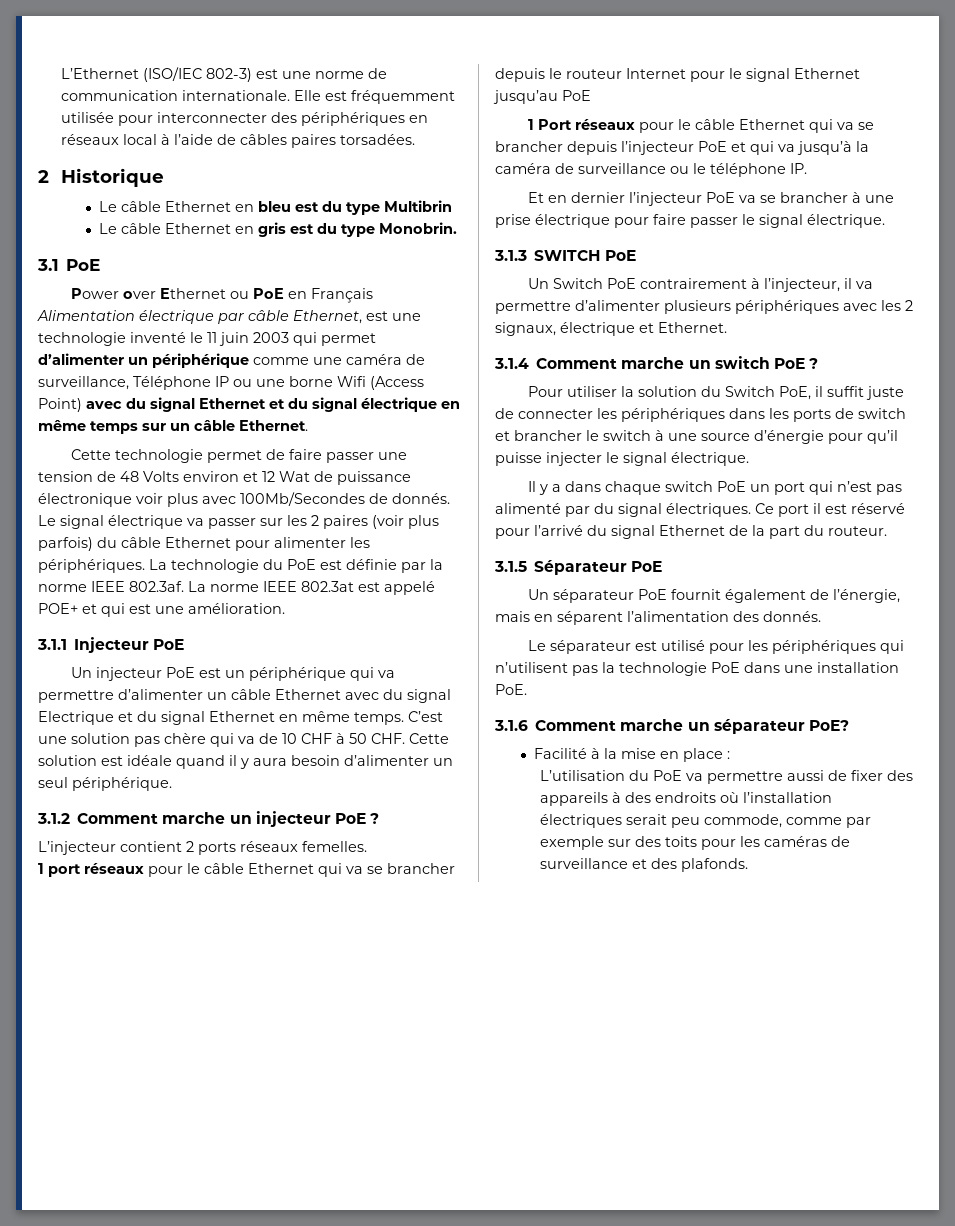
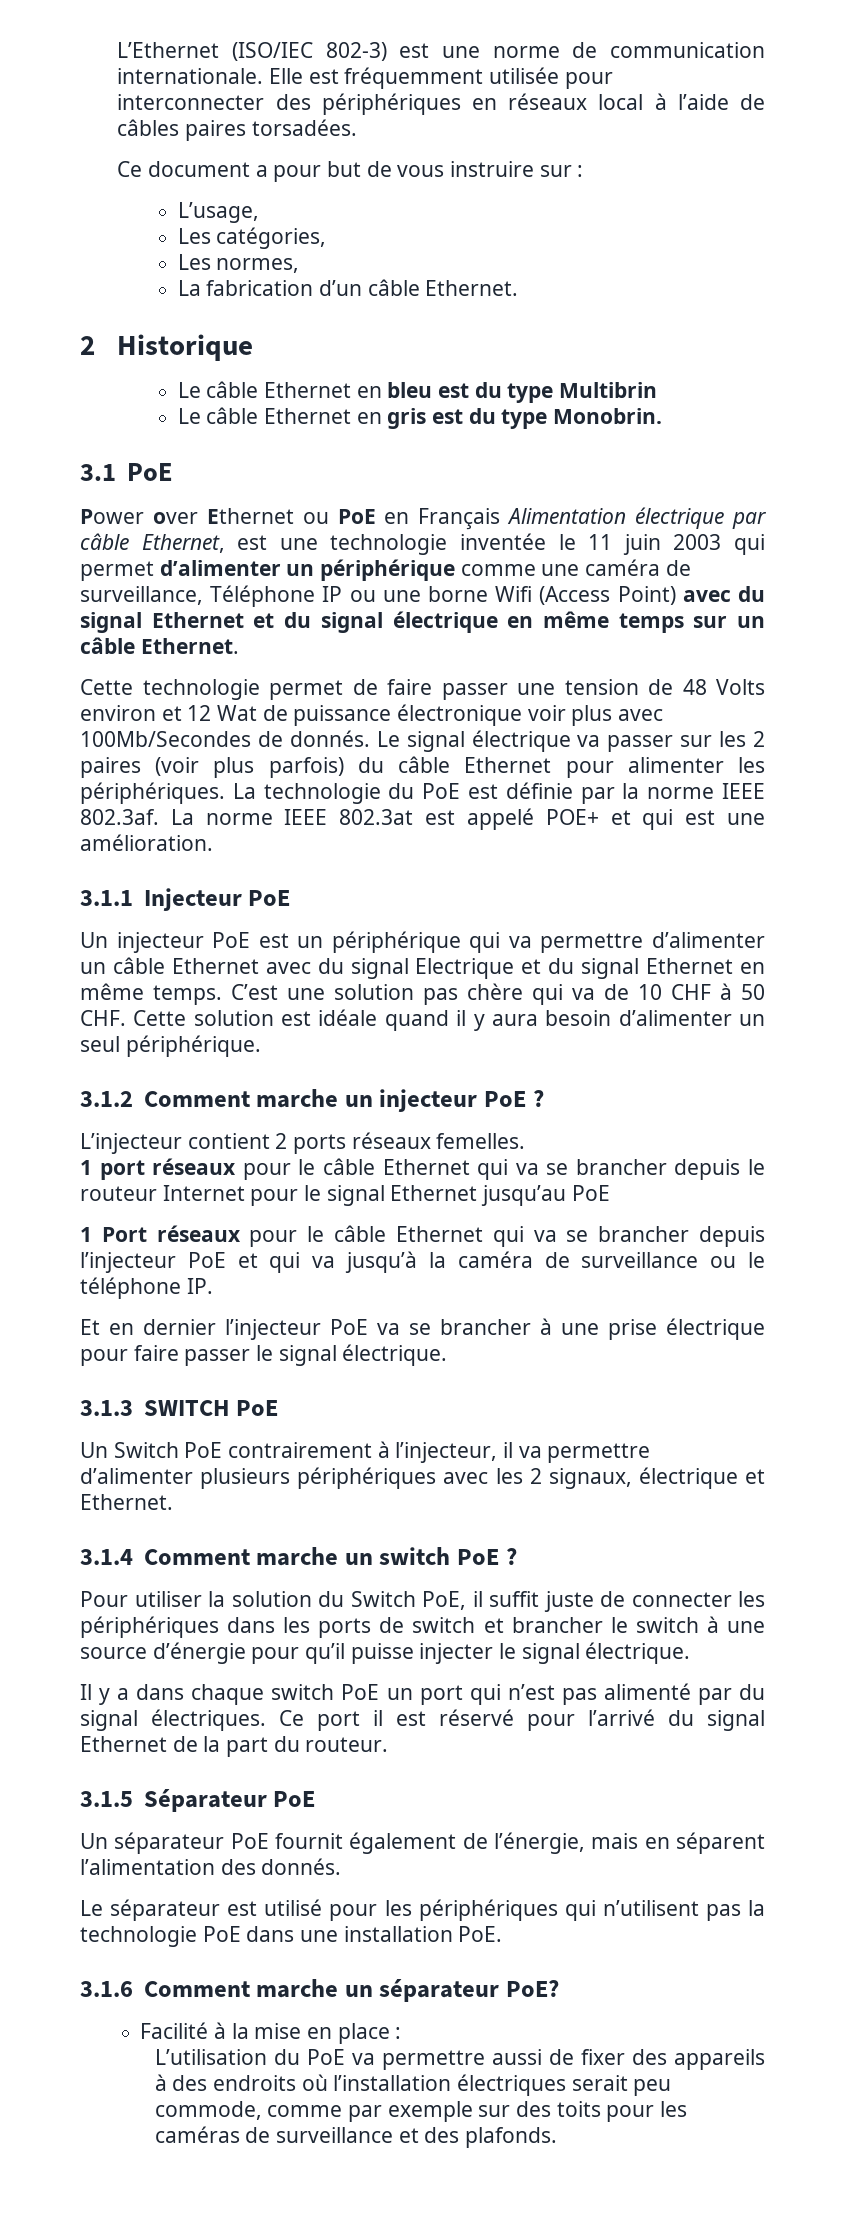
(415, 139) none -> [117,161,584,182] [177,202,259,223] [177,227,327,249] [177,254,300,273] [177,279,519,296] // Ce document a pour but de vous instruire sur : // L’usage, // Les catégories, // Les normes, // La fabrication d’un câble Ethernet.
[130,332,186,343] inventé -> [460,533,546,550] inventée

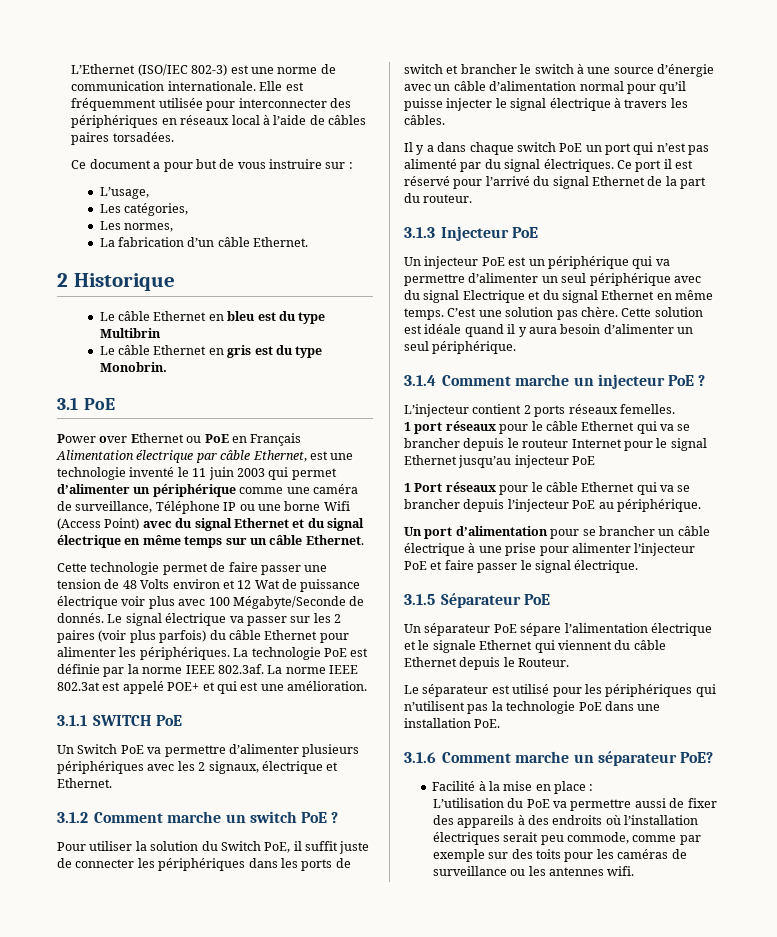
[460,533,546,550] inventée -> [129,467,175,477] inventé
[397,704,523,726] électronique -> [57,596,118,609] électrique
[80,731,251,747] 100Mb/Secondes -> [208,596,346,609] 100 Mégabyte/Seconde
[388,783,415,799] du -> (321, 653) none
(133, 898) none -> [93,715,183,726] [57,744,360,757] [57,761,339,774] [57,778,112,788] [57,811,339,823] [57,841,370,854] [57,858,351,871] [404,64,714,77] [404,81,687,94] [404,98,688,111] [404,115,445,125] [404,142,710,155] [404,159,693,172] [404,176,706,189] [404,193,473,203] [404,227,435,238] SWITCH PoE // Un Switch PoE va permettre d’alimenter plusieurs périphériques avec les 2 signaux, électrique et Ethernet. // 3.1.2 Comment marche un switch PoE ? // Pour utiliser la solution du Switch PoE, il suffit juste de connecter les périphériques dans les ports de switch et brancher le switch à une source d’énergie avec un câble d’alimentation normal pour qu’il puisse injecter le signal électrique à travers les câbles. // Il y a dans chaque switch PoE un port qui n’est pas alimenté par du signal électriques. Ce port il est réservé pour l’arrivé du signal Ethernet de la part du routeur. // 3.1.3
[112,957,259,974] câble Ethernet -> [561,273,671,286] seul périphérique
[467,983,765,1005] [80,1010,126,1026] chère qui va de 10 CHF à 50 CHF. -> [580,307,618,317] chère.
[80,1091,133,1107] 3.1.2 -> [404,375,436,386] 3.1.4
(567, 1195) none -> [514,455,569,468] injecteur
[237,1251,765,1273] [80,1277,213,1299] [80,1318,765,1340] [80,1349,128,1366] et qui va jusqu’à la caméra de surveillance ou le téléphone IP. // Et en dernier l’injecteur PoE va se brancher à une prise électrique pour -> [598,499,701,512] [404,526,710,539] [404,543,696,556] [404,561,443,570] au périphérique. // Un port d’alimentation pour se brancher un câble électrique à une prise pour alimenter l’injecteur PoE et
[80,1400,279,1416] [80,1441,651,1463] [80,1467,765,1489] [80,1494,173,1510] [80,1547,517,1566] [80,1591,765,1612] [80,1616,765,1638] [80,1642,691,1664] [80,1683,765,1705] [80,1709,765,1731] [80,1736,389,1757] // 3.1.3 SWITCH PoE // Un Switch PoE contrairement à l’injecteur, il va permettre d’alimenter plusieurs périphériques avec les 2 signaux, électrique et Ethernet. // 3.1.4 Comment marche un switch PoE ? // Pour utiliser la solution du Switch PoE, il suffit juste de connecter les périphériques dans les ports de switch et brancher le switch à une source d’énergie pour qu’il puisse injecter le signal électrique. // Il y a dans chaque switch PoE un port qui n’est pas alimenté par du signal électriques. Ce port il est réservé pour l’arrivé du signal Ethernet de la part du routeur. -> (639, 566) none
[275,1832,765,1854] [80,1858,342,1875] fournit également de l’énergie, mais en séparent l’alimentation des donnés. -> [520,623,712,636] [404,640,666,653] [404,657,570,670] sépare l’alimentation électrique et le signale Ethernet qui viennent du câble Ethernet depuis le Routeur.
[398,2127,557,2148] et des plafonds. -> [510,866,635,876] ou les antennes wifi.

